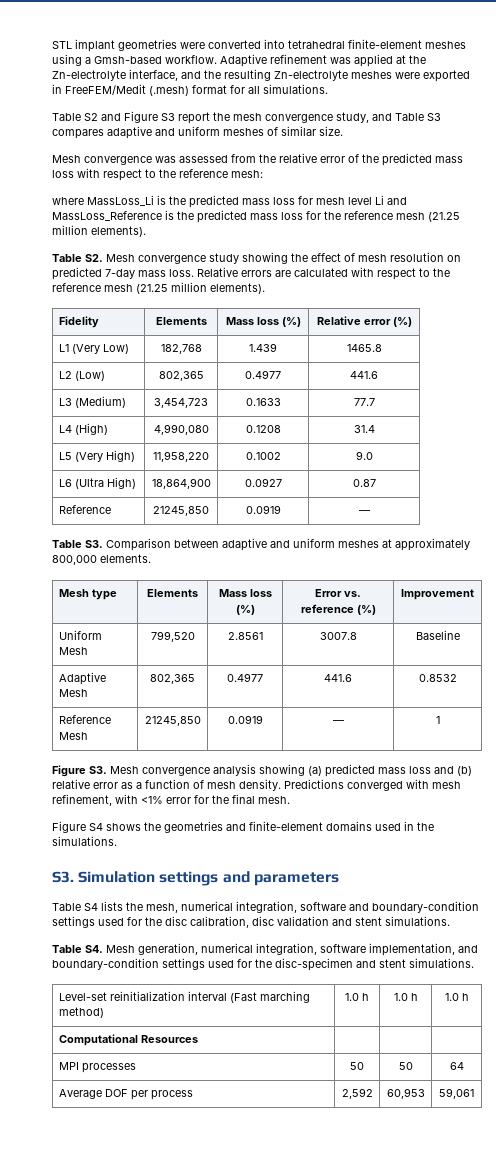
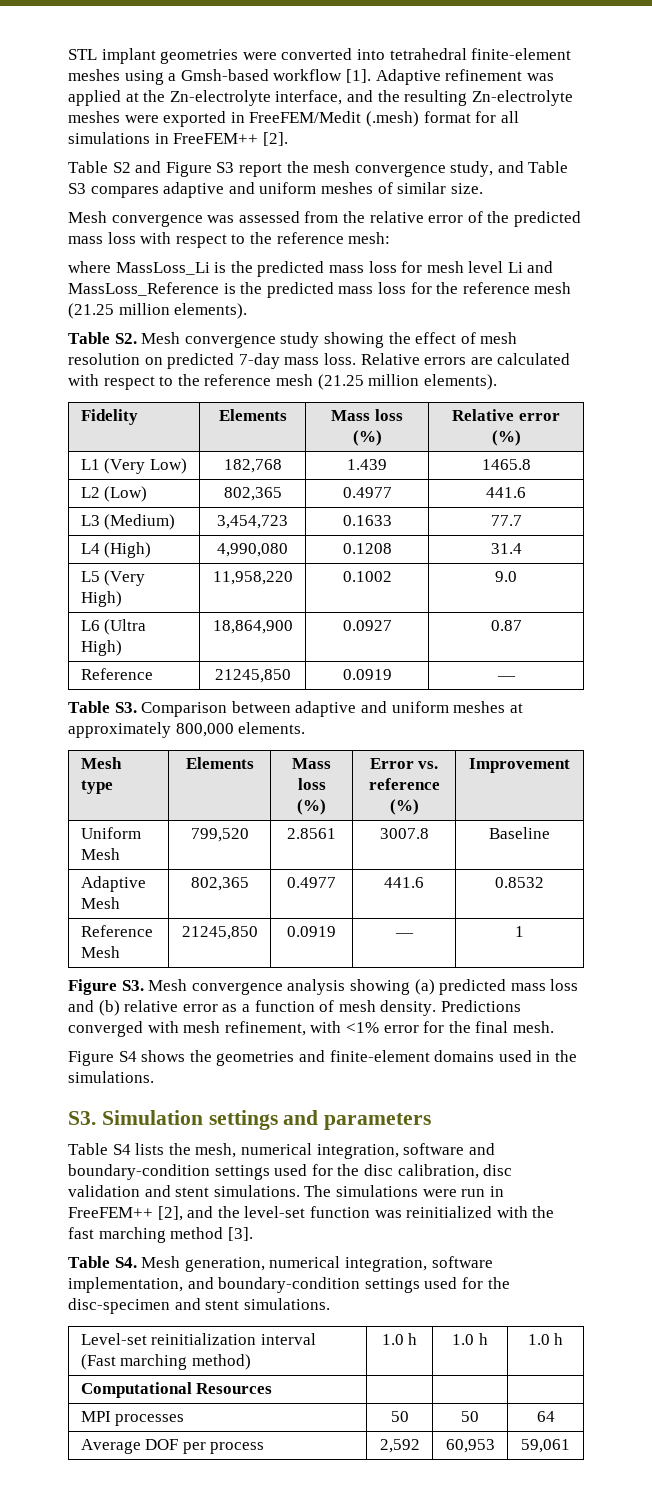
[165,55,217,64] workflow. -> [273,69,371,83] workflow [1].
[263,84,328,94] simulations. -> [68,132,288,146] simulations in FreeFEM++ [2].
(450, 921) none -> [304,1185,504,1197] [68,1206,555,1221] [68,1227,253,1243] The simulations were run in FreeFEM++ [2], and the level-set function was reinitialized with the fast marching method [3].

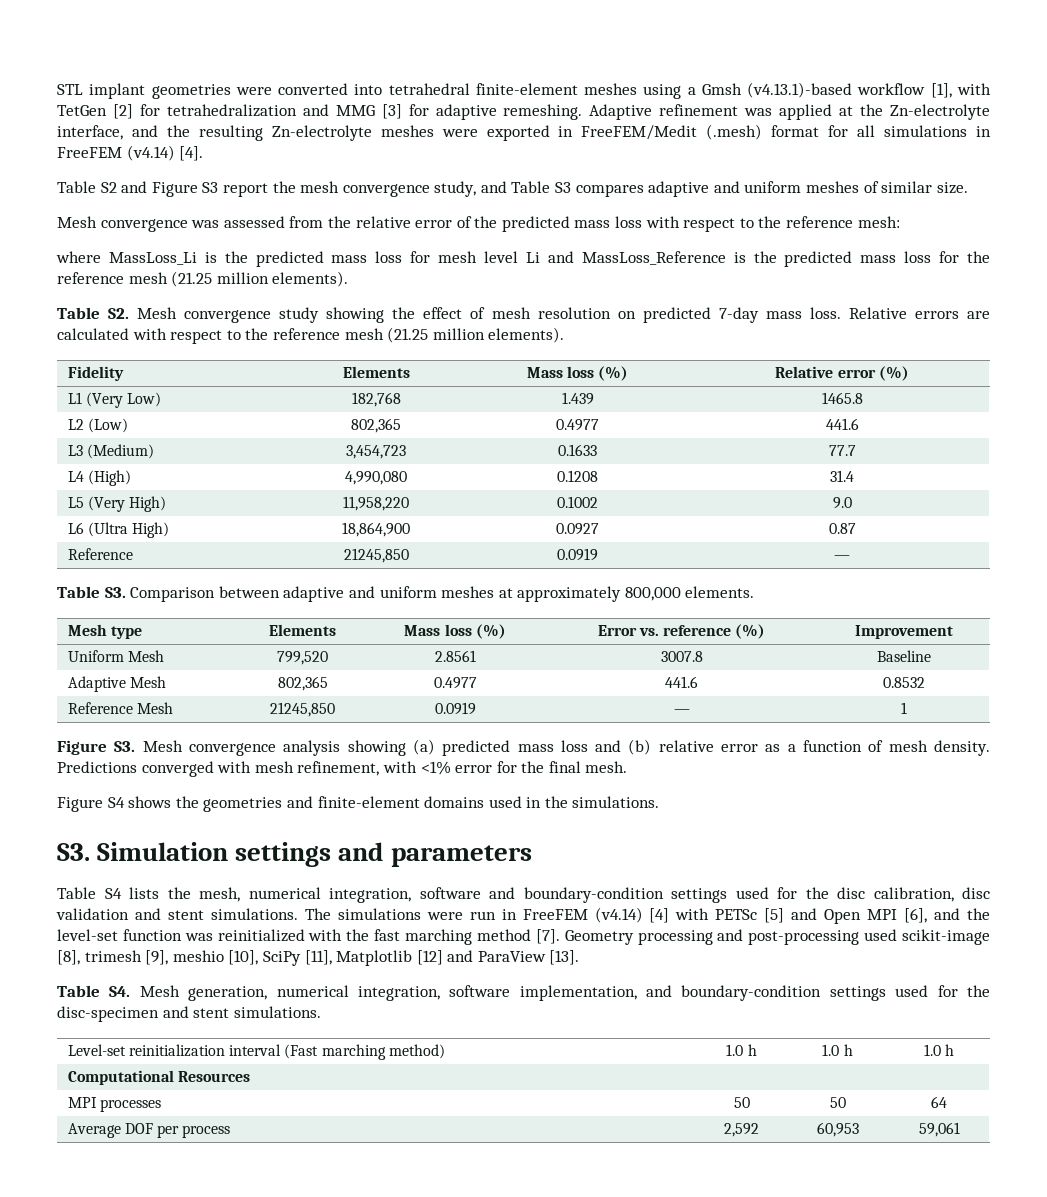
[180,69,371,83] Gmsh-based workflow [1]. -> [701,82,991,98] [57,104,583,120] Gmsh (v4.13.1)-based workflow [1], with TetGen [2] for tetrahedralization and MMG [3] for adaptive remeshing.
[173,132,288,146] FreeFEM++ [2]. -> [57,145,204,161] FreeFEM (v4.14) [4].
[68,1206,183,1221] FreeFEM++ [2], -> [522,907,928,924] FreeFEM (v4.14) [4] with PETSc [5] and Open MPI [6],
[227,1227,253,1241] [3]. -> [535,929,991,945] [57,950,580,966] [7]. Geometry processing and post-processing used scikit-image [8], trimesh [9], meshio [10], SciPy [11], Matplotlib [12] and ParaView [13].

